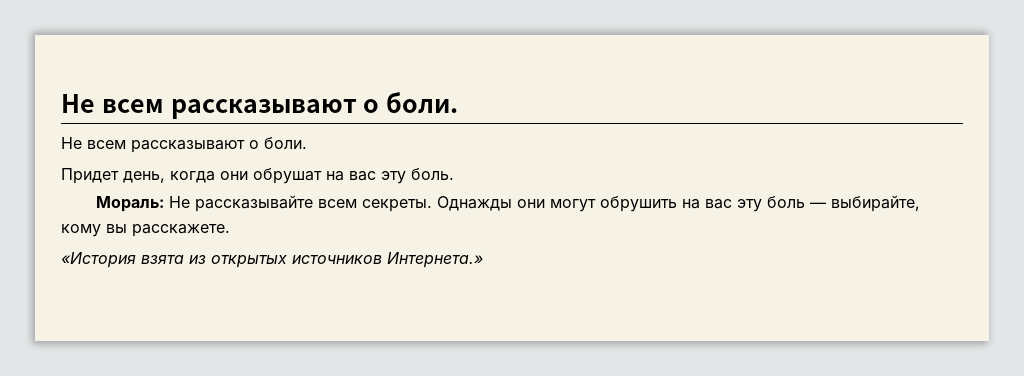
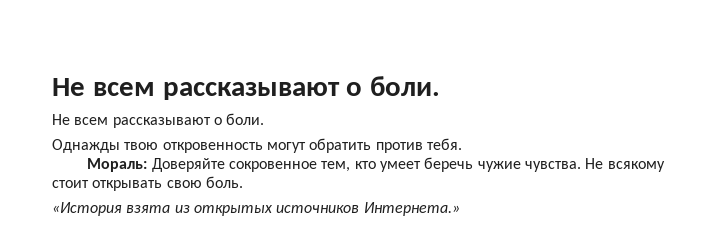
[61,168,454,184] [96,195,921,212] [61,224,230,237] Придет день, когда они обрушат на вас эту боль. // Мораль: Не рассказывайте всем секреты. Однажды они могут обрушить на вас эту боль — выбирайте, кому вы расскажете. -> [52,138,462,153] [87,157,665,172] [52,176,243,191] Однажды твою откровенность могут обратить против тебя. // Мораль: Доверяйте сокровенное тем, кто умеет беречь чужие чувства. Не всякому стоит открывать свою боль.

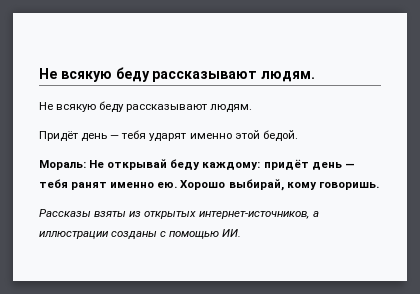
[52,76,441,100] [52,113,265,128] [52,138,462,153] [87,157,665,172] [52,176,243,191] [52,202,460,216] Не всем рассказывают о боли. // Не всем рассказывают о боли. // Однажды твою откровенность могут обратить против тебя. // Мораль: Доверяйте сокровенное тем, кто умеет беречь чужие чувства. Не всякому стоит открывать свою боль. // «История взята из открытых источников Интернета.» -> [39,67,316,82] [39,101,253,113] [39,130,298,142] [39,159,355,170] [39,179,379,191] [39,209,319,219] [39,229,242,240] Не всякую беду рассказывают людям. // Не всякую беду рассказывают людям. // Придёт день — тебя ударят именно этой бедой. // Мораль: Не открывай беду каждому: придёт день — тебя ранят именно ею. Хорошо выбирай, кому говоришь. // Рассказы взяты из открытых интернет-источников, а иллюстрации созданы с помощью ИИ.

